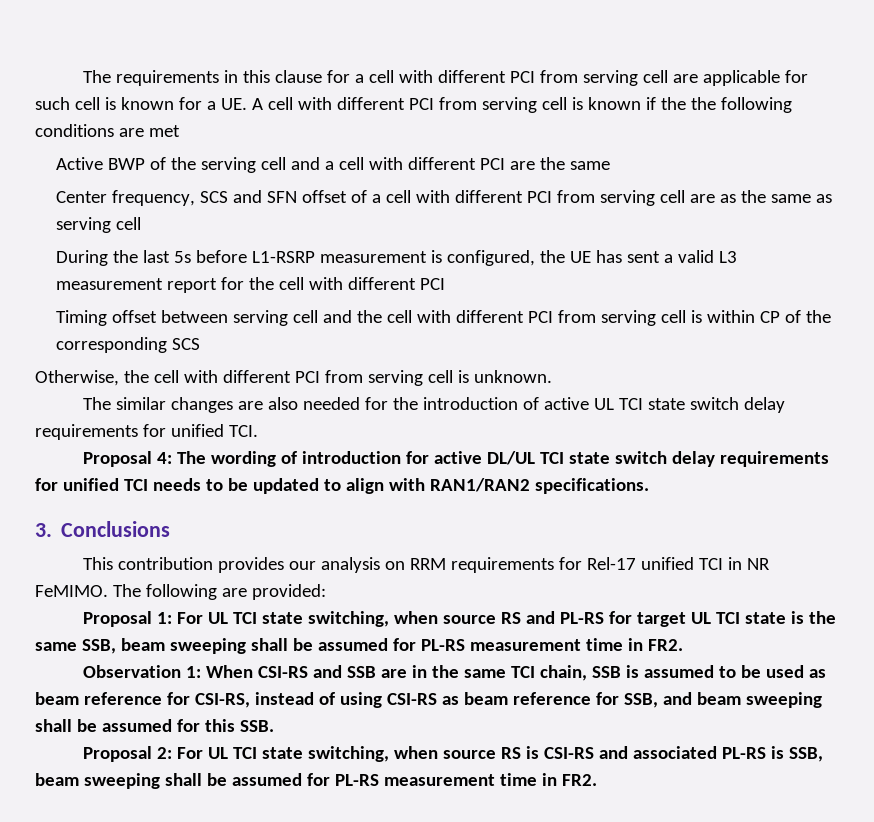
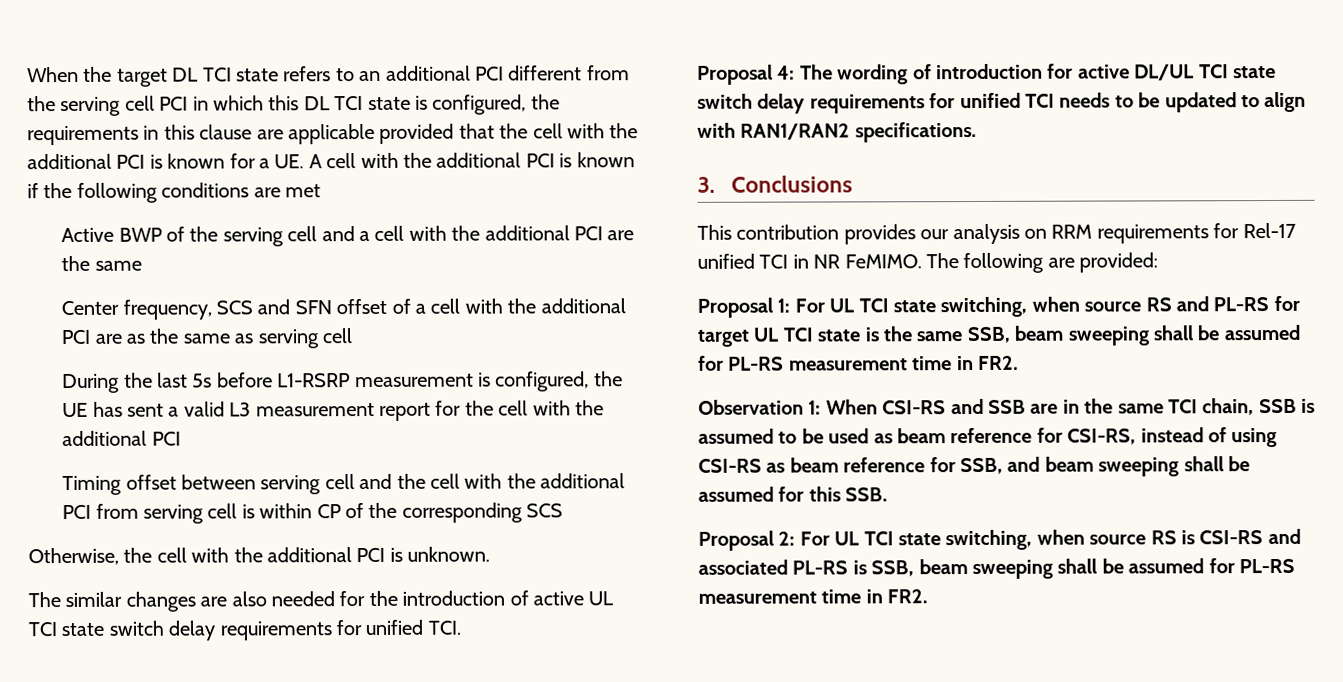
[82,70,808,86] [35,97,100,110] The requirements in this clause for a cell with different PCI from serving cell are applicable for such cell -> [27,65,630,87] [27,94,560,117] [27,123,639,146] [27,153,146,170] When the target DL TCI state refers to an additional PCI different from the serving cell PCI in which this DL TCI state is configured, the requirements in this clause are applicable provided that the cell with the additional PCI
[336,97,567,113] different PCI from serving cell -> [402,152,555,168] the additional PCI
[690,97,716,110] the -> (73, 190) none
[408,157,477,170] different -> [451,225,570,241] the additional
[455,190,686,206] different PCI from serving cell -> [507,298,626,314] [61,329,92,345] the additional PCI
[348,277,417,290] different -> [575,400,605,416] [62,430,148,447] the additional
[456,310,525,323] different -> [506,473,626,489] the additional
[222,370,453,386] different PCI from serving cell -> [233,547,386,563] the additional PCI

